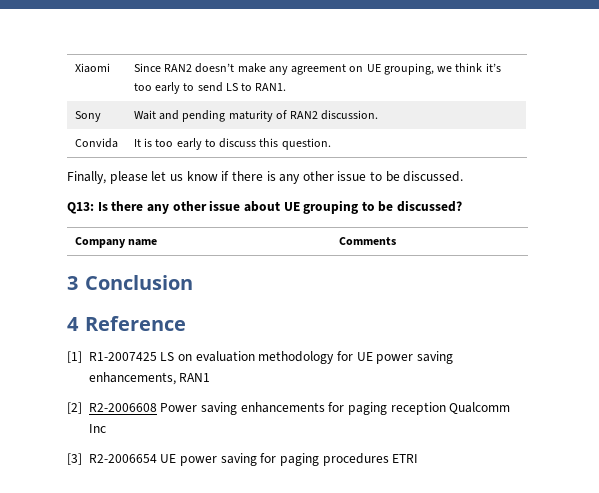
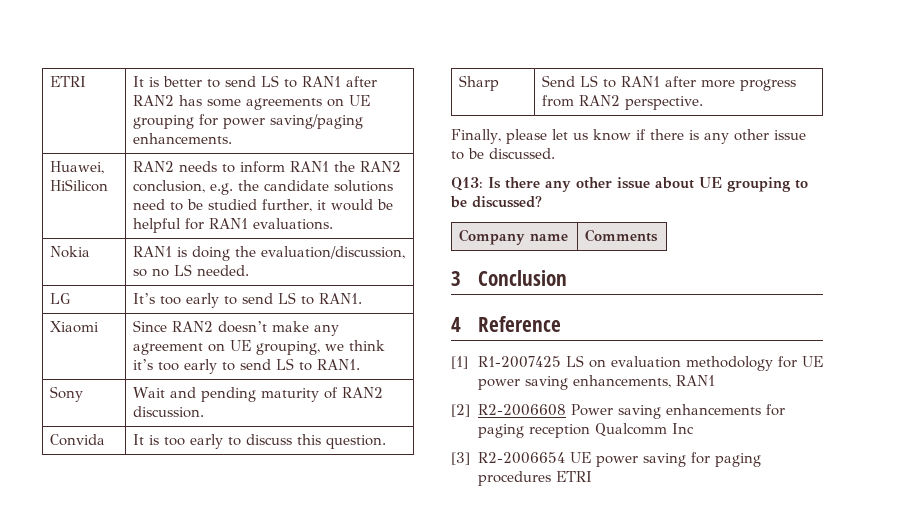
(74, 68) none -> [50,76,87,87] [133,75,378,88] [133,95,371,110] [133,114,364,129] [133,133,233,144] [50,161,105,174] [50,179,109,192] [133,161,402,173] [133,180,394,195] [133,199,394,212] [133,218,334,233] [50,246,91,258] [133,246,406,261] [133,264,250,277] [50,293,71,304] [133,292,363,308] ETRI | It is better to send LS to RAN1 after RAN2 has some agreements on UE grouping for power saving/paging enhancements. // Huawei, HiSilicon | RAN2 needs to inform RAN1 the RAN2 conclusion, e.g. the candidate solutions need to be studied further, it would be helpful for RAN1 evaluations. // Nokia | RAN1 is doing the evaluation/discussion, so no LS needed. // LG | It’s too early to send LS to RAN1. //
(331, 144) none -> [459,75,500,91] [542,75,797,91] [542,95,704,110] // Sharp | Send LS to RAN1 after more progress from RAN2 perspective.

